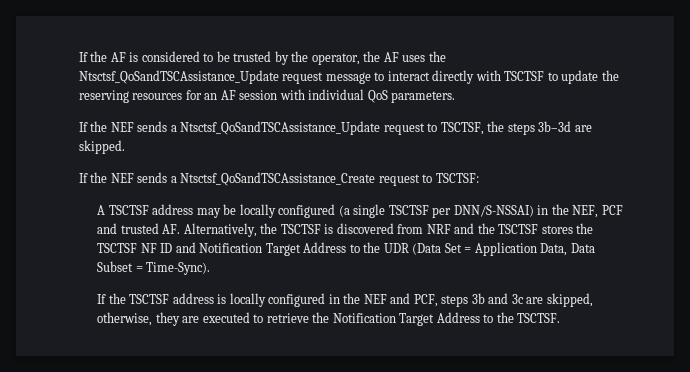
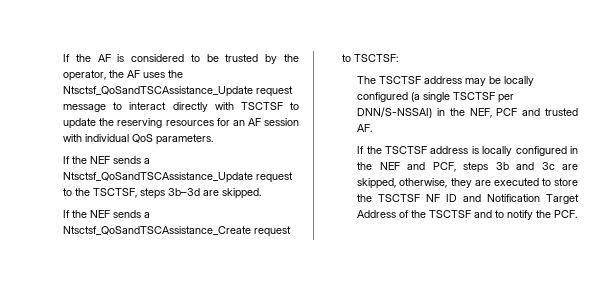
[440,121,505,135] TSCTSF, the -> [75,188,138,198] the TSCTSF,
[97,205,106,215] A -> [357,76,377,84] The
[183,223,594,237] [97,242,595,256] [97,261,211,275] Alternatively, the TSCTSF is discovered from NRF and the TSCTSF stores the TSCTSF NF ID and Notification Target Address to the UDR (Data Set = Application Data, Data Subset = Time-Sync). -> (373, 128) none
[266,312,561,326] retrieve the Notification Target Address to the TSCTSF. -> [554,178,578,186] [357,194,579,204] [357,210,578,220] store the TSCTSF NF ID and Notification Target Address of the TSCTSF and to notify the PCF.

